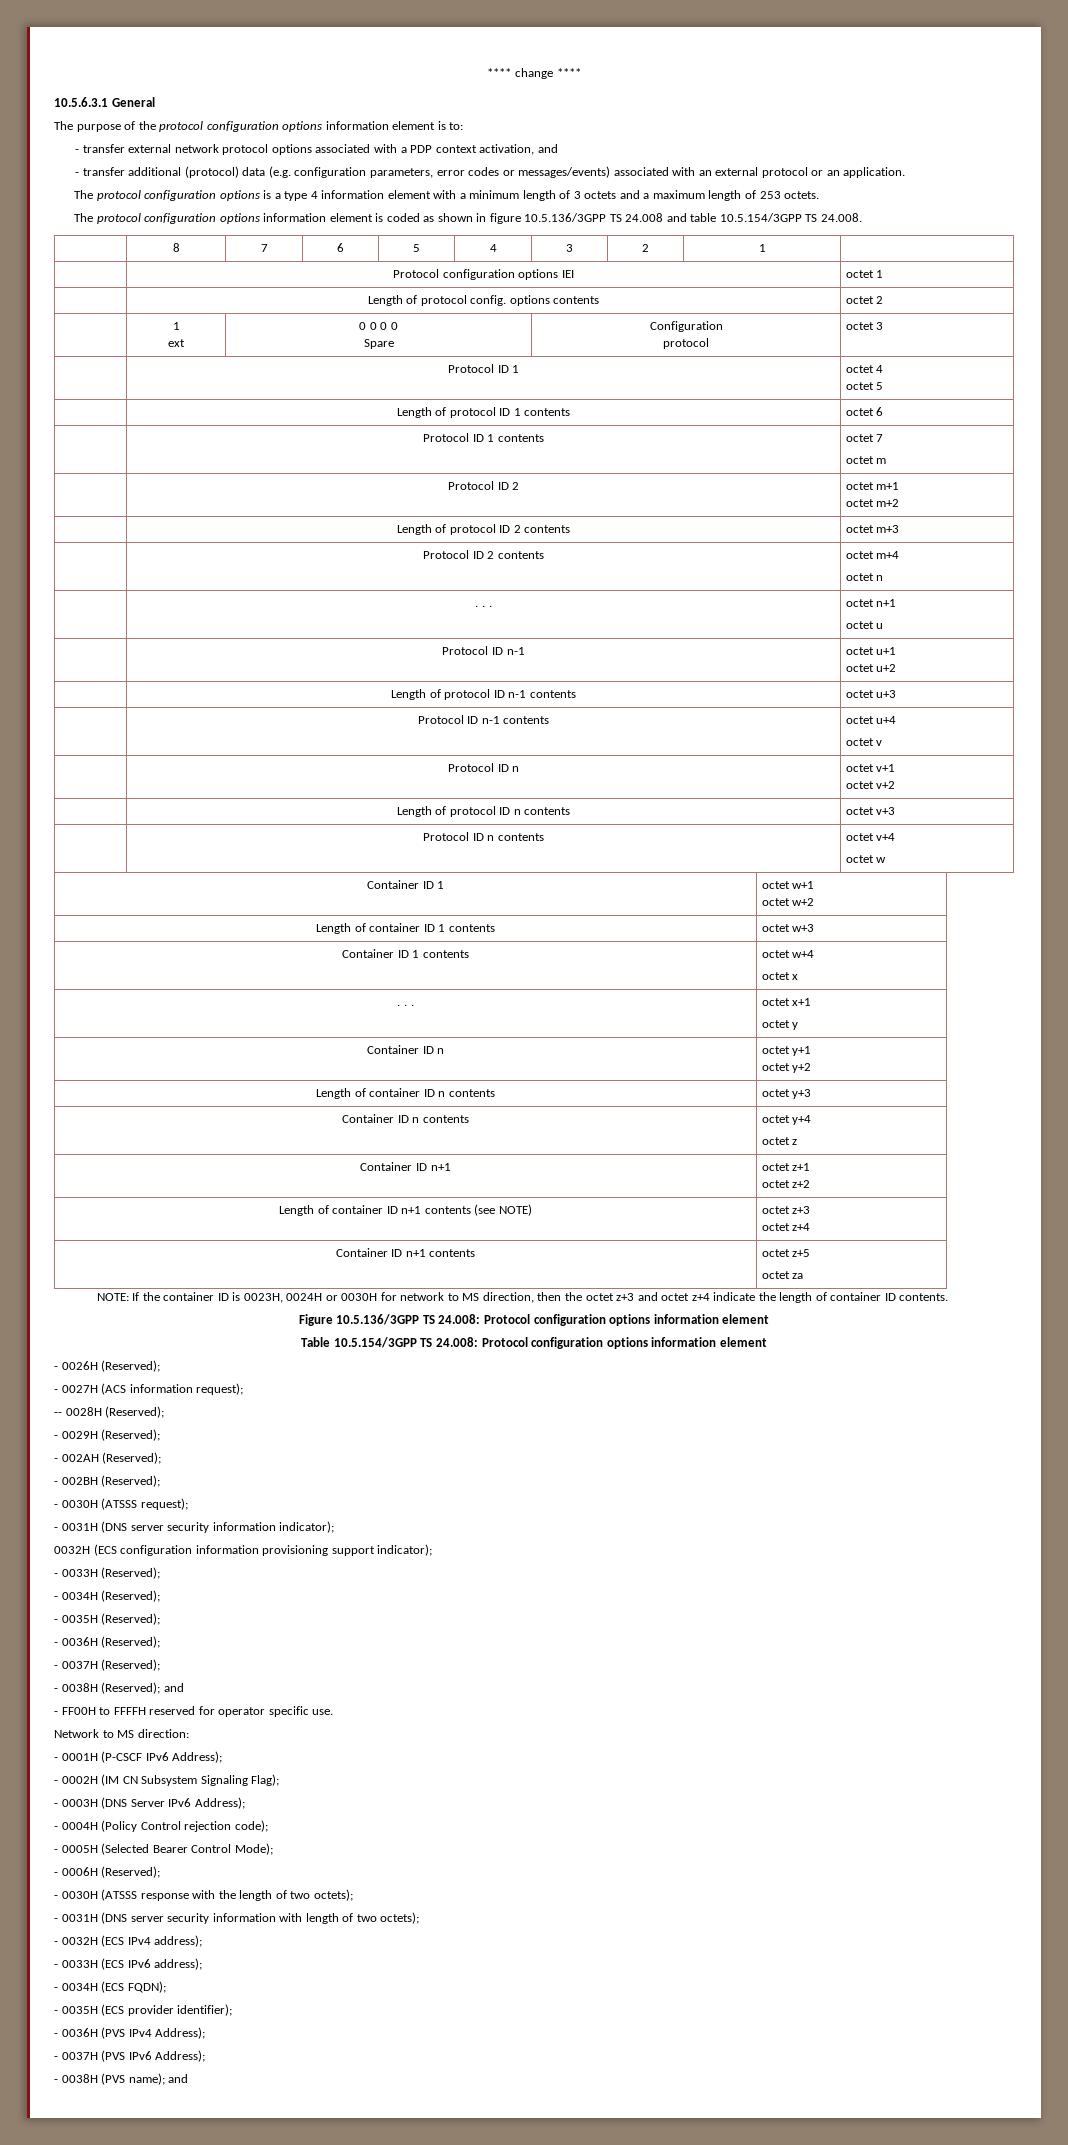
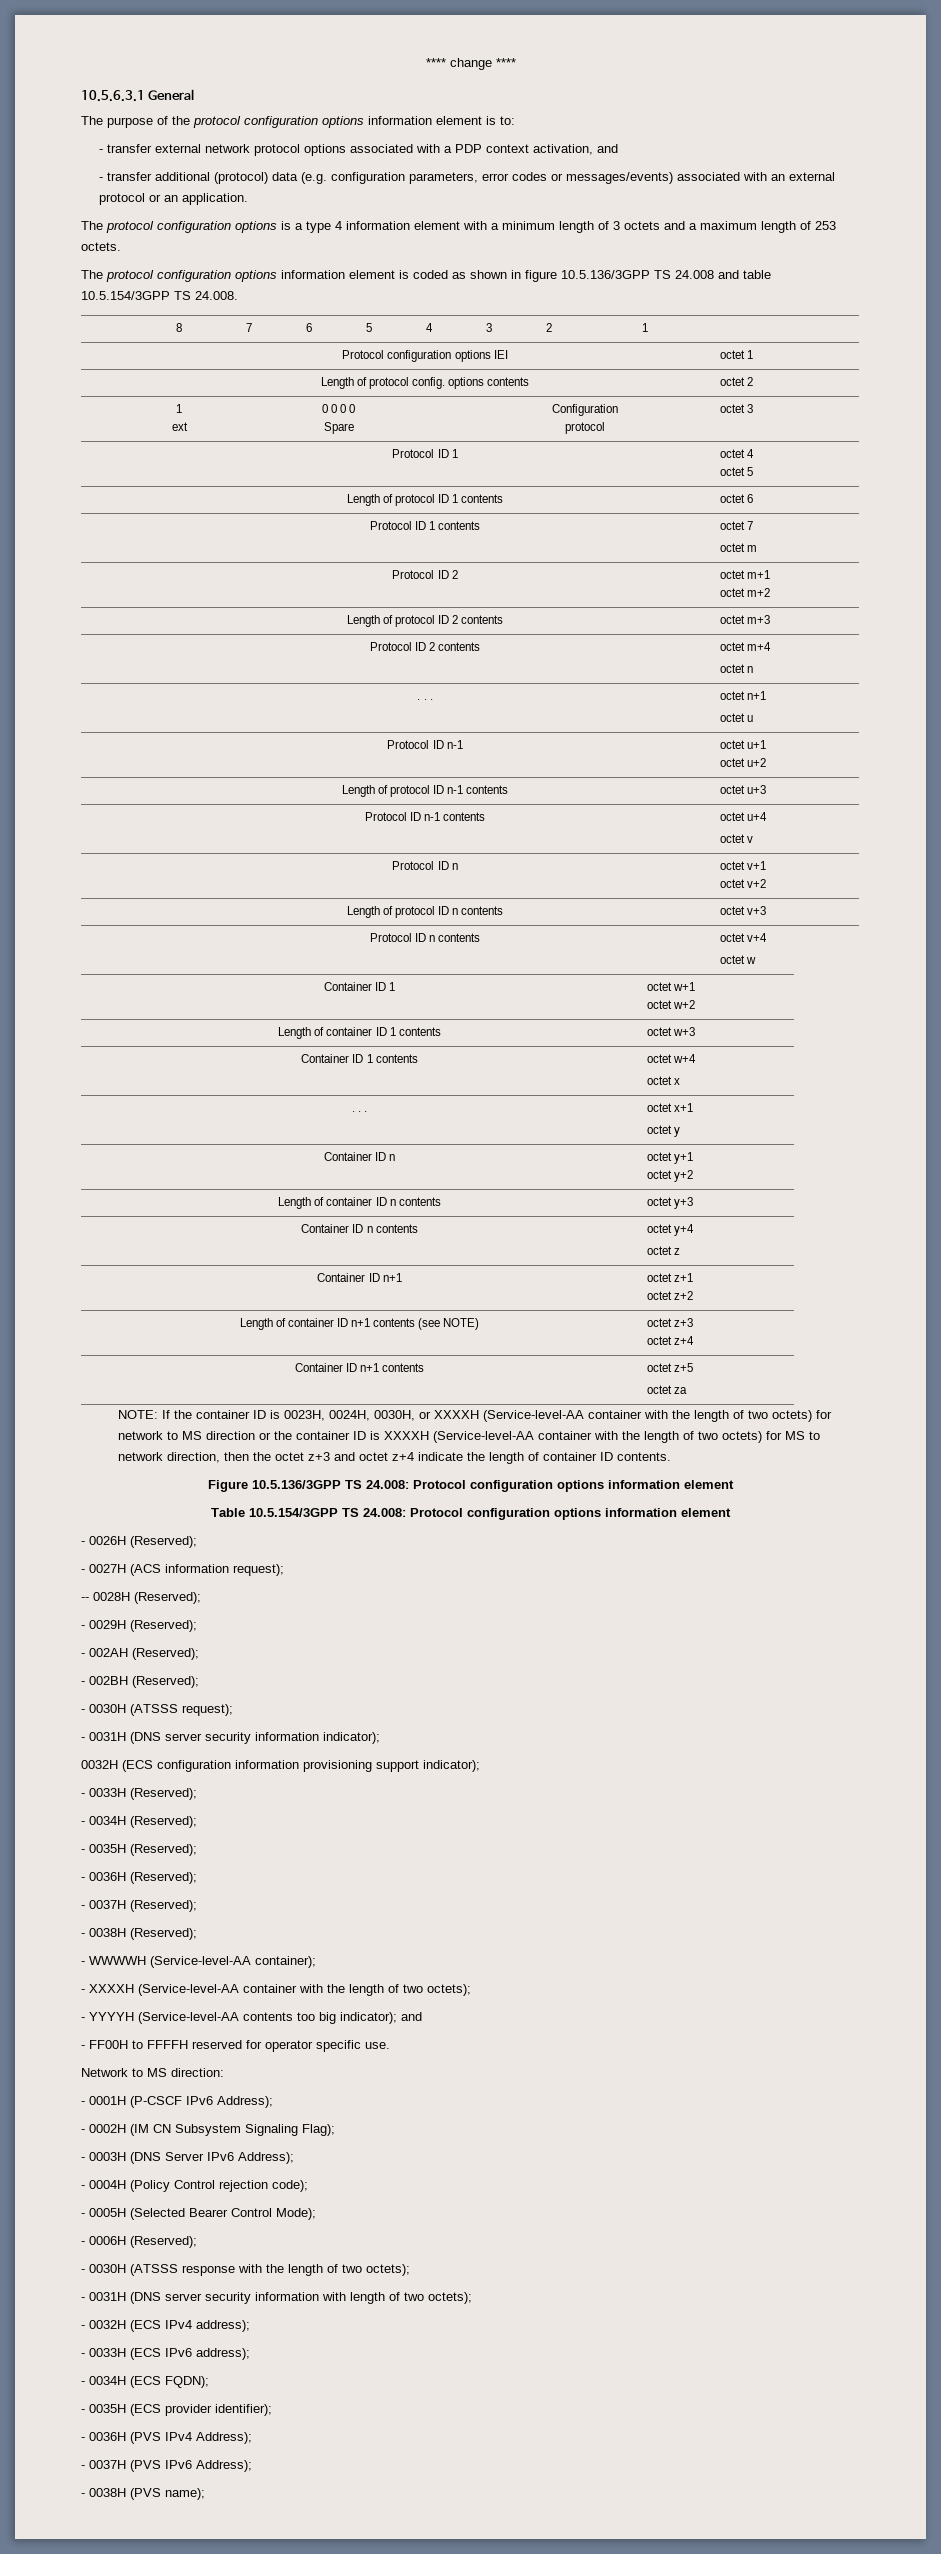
[286,1292,480,1301] 0024H or 0030H for network to MS -> [328,1410,832,1422] [117,1431,820,1443] [117,1452,163,1461] 0024H, 0030H, or XXXXH (Service-level-AA container with the length of two octets) for network to MS direction or the container ID is XXXXH (Service-level-AA container with the length of two octets) for MS to network
(161, 1688) none -> [81,1956,316,1968] [81,1984,471,1996] [81,2012,397,2024] // - WWWWH (Service-level-AA container); // - XXXXH (Service-level-AA container with the length of two octets); // - YYYYH (Service-level-AA contents too big indicator);
[168,2074,189,2083] and -> (205, 2494) none

